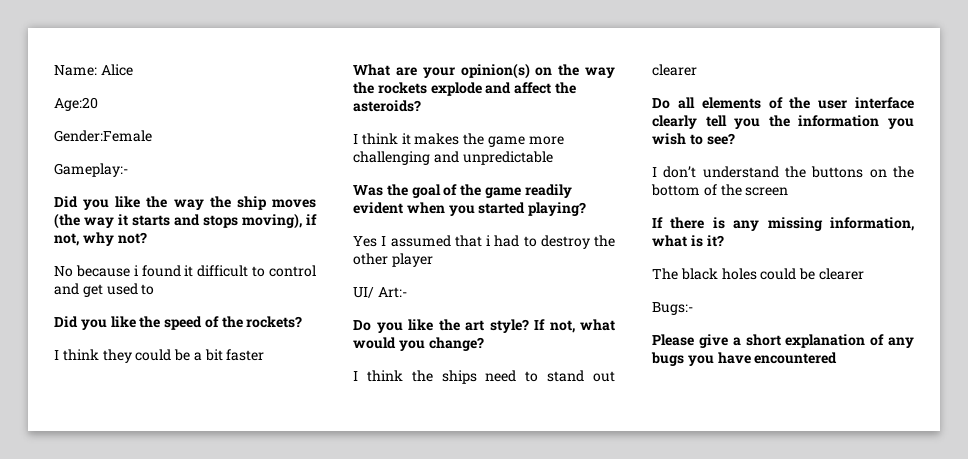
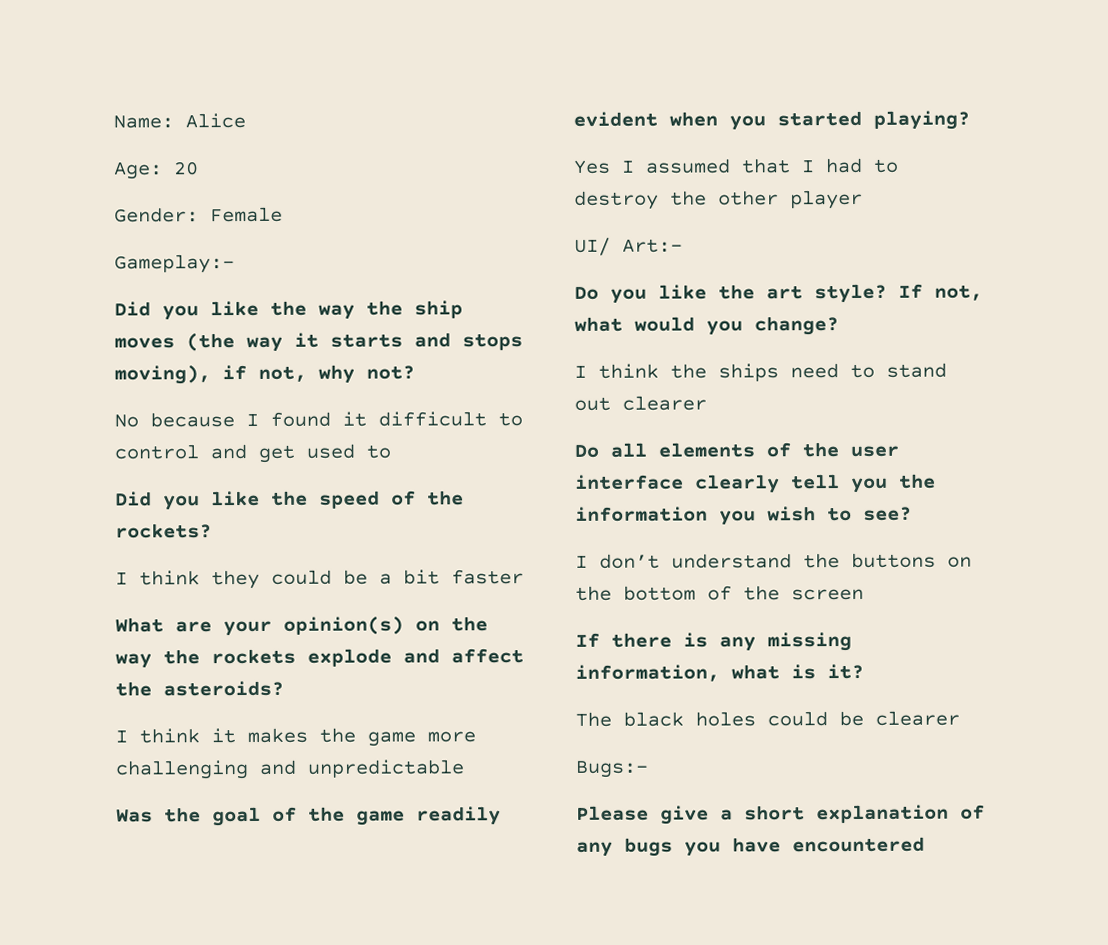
[54,97,98,111] [54,130,152,142] Age:20 // Gender:Female -> [113,161,199,180] [114,206,283,223] Age: 20 // Gender: Female
[133,265,139,276] i -> [246,413,259,427] I
[486,235,491,246] i -> [801,160,815,173] I

